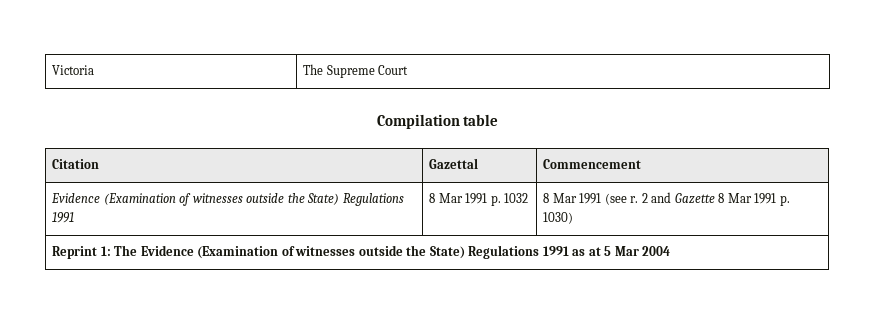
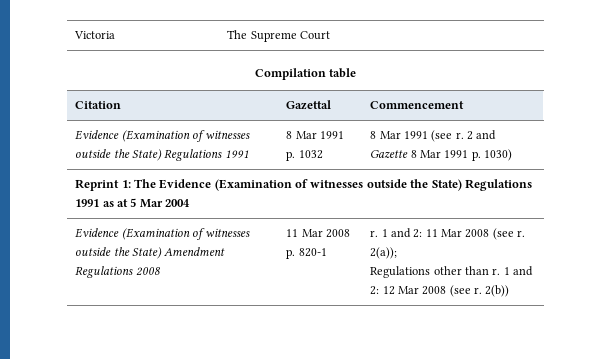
(671, 251) none -> [75,228,251,240] [75,247,226,259] [75,266,161,278] [286,229,350,238] [286,248,327,259] [370,228,526,240] [370,247,398,259] [370,266,534,278] [370,285,510,297] // Evidence (Examination of witnesses outside the State) Amendment Regulations 2008 | 11 Mar 2008 p. 820-1 | r. 1 and 2: 11 Mar 2008 (see r. 2(a)); // Regulations other than r. 1 and 2: 12 Mar 2008 (see r. 2(b))

